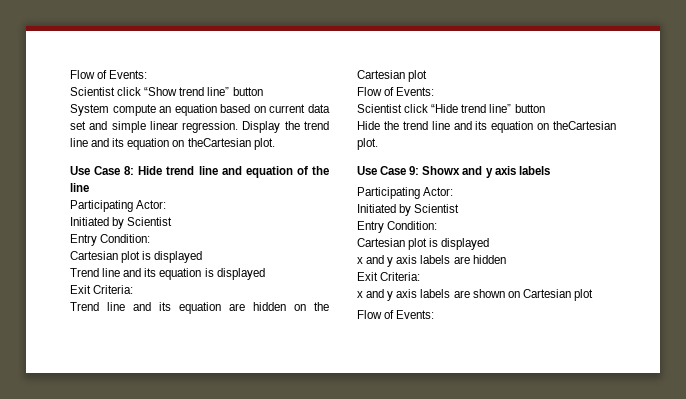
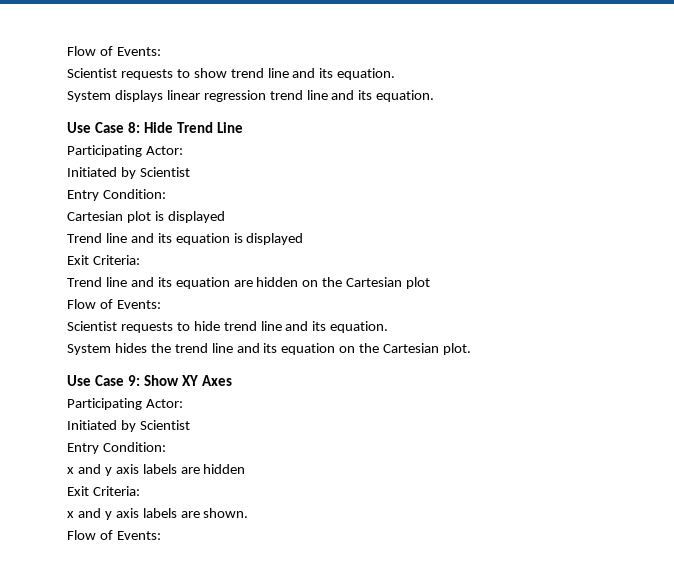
[70,70,148,79] [70,87,263,96] [70,104,331,116] [70,121,329,133] [70,138,275,150] [70,166,329,178] [70,183,89,192] Flow of Events: // Scientist click “Show trend line” button // System compute an equation based on current data set and simple linear regression. Display the trend line and its equation on theCartesian plot. // Use Case 8: Hide trend line and equation of the line -> [67,46,161,56] [67,68,396,80] [67,90,435,102] [67,122,243,133] Flow of Events: // Scientist requests to show trend line and its equation. // System displays linear regression trend line and its equation. // Use Case 8: Hide Trend Line
[404,104,545,113] [357,121,616,133] click “Hide trend line” button // Hide the trend line and its equation on theCartesian -> [120,321,389,333] [67,343,440,355] requests to hide trend line and its equation. // System hides the trend line and its equation on the Cartesian
[422,166,550,178] [357,187,454,199] [357,204,460,216] [357,221,438,233] [357,238,490,250] Showx and y axis labels // Participating Actor: // Initiated by Scientist // Entry Condition: // Cartesian plot is displayed -> [143,375,232,386] [67,398,183,410] [67,420,190,432] [67,442,166,454] Show XY Axes // Participating Actor: // Initiated by Scientist // Entry Condition:
[472,289,593,301] shown on Cartesian plot -> [203,508,249,518] shown.

